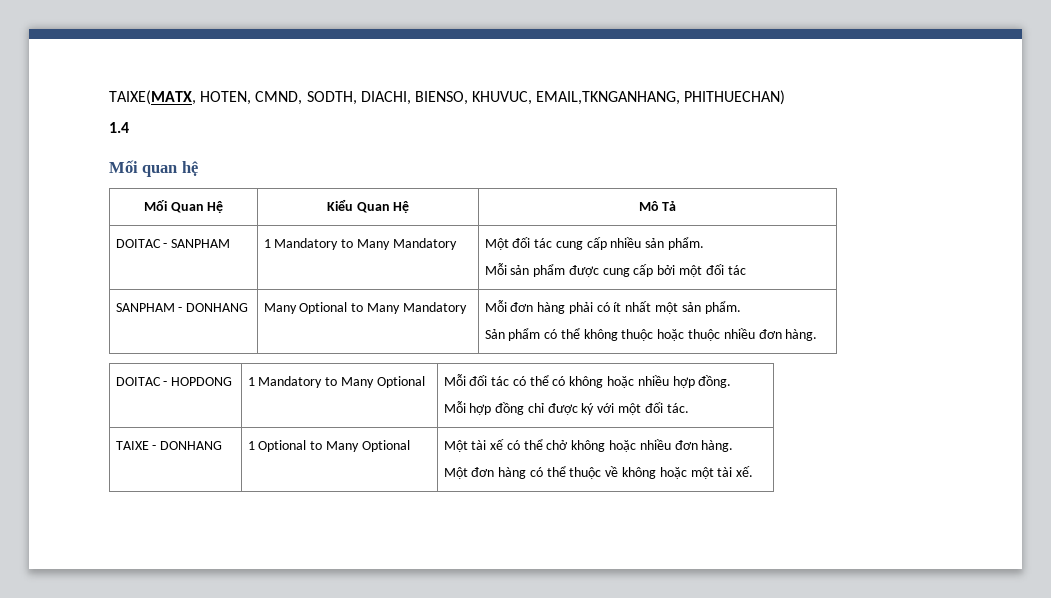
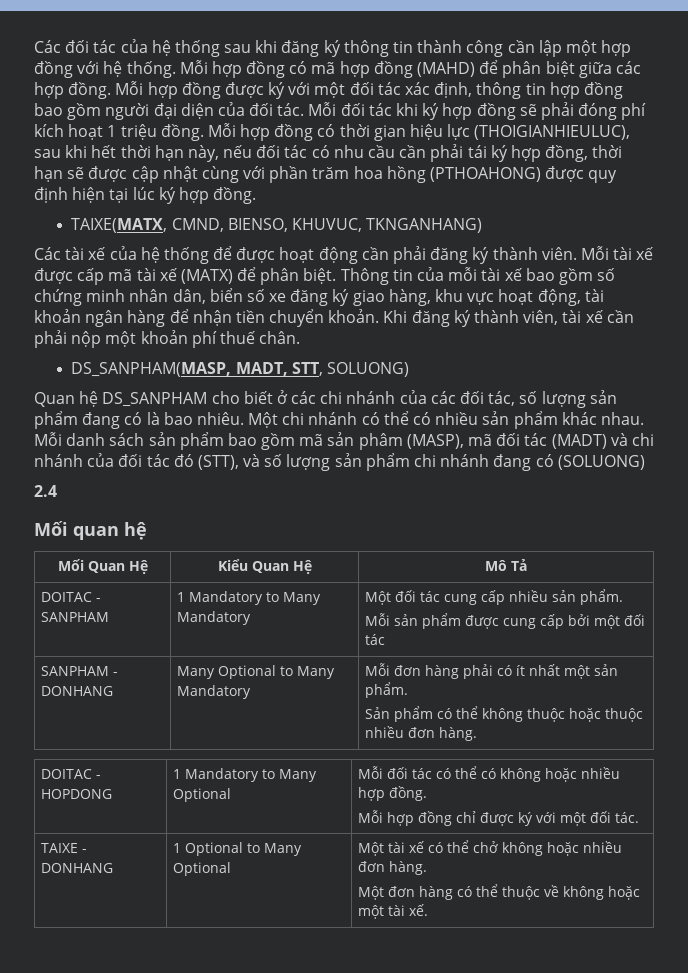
[109,90,786,105] [109,122,129,133] TAIXE(MATX, HOTEN, CMND, SODTH, DIACHI, BIENSO, KHUVUC, EMAIL,TKNGANHANG, PHITHUECHAN) // 1.4 -> [34,39,632,57] [34,60,641,78] [34,81,623,99] [34,102,647,120] [34,123,631,141] [34,144,623,162] [34,166,618,183] [34,187,257,204] [71,218,483,233] [34,246,654,264] [34,267,616,285] [34,288,604,306] [34,309,634,327] [34,330,301,348] [71,362,409,377] [34,390,617,408] [34,411,644,429] [34,432,654,450] [34,453,645,471] [34,485,57,497] Các đối tác của hệ thống sau khi đăng ký thông tin thành công cần lập một hợp đồng với hệ thống. Mỗi hợp đồng có mã hợp đồng (MAHD) để phân biệt giữa các hợp đồng. Mỗi hợp đồng được ký với một đối tác xác định, thông tin hợp đồng bao gồm người đại diện của đối tác. Mỗi đối tác khi ký hợp đồng sẽ phải đóng phí kích hoạt 1 triệu đồng. Mỗi hợp đồng có thời gian hiệu lực (THOIGIANHIEULUC), sau khi hết thời hạn này, nếu đối tác có nhu cầu cần phải tái ký hợp đồng, thời hạn sẽ được cập nhật cùng với phần trăm hoa hồng (PTHOAHONG) được quy định hiện tại lúc ký hợp đồng. // TAIXE(MATX, CMND, BIENSO, KHUVUC, TKNGANHANG) // Các tài xế của hệ thống để được hoạt động cần phải đăng ký thành viên. Mỗi tài xế được cấp mã tài xế (MATX) để phân biệt. Thông tin của mỗi tài xế bao gồm số chứng minh nhân dân, biển số xe đăng ký giao hàng, khu vực hoạt động, tài khoản ngân hàng để nhận tiền chuyển khoản. Khi đăng ký thành viên, tài xế cần phải nộp một khoản phí thuế chân. // DS_SANPHAM(MASP, MADT, STT, SOLUONG) // Quan hệ DS_SANPHAM cho biết ở các chi nhánh của các đối tác, số lượng sản phẩm đang có là bao nhiêu. Một chi nhánh có thể có nhiều sản phẩm khác nhau. Mỗi danh sách sản phẩm bao gồm mã sản phâm (MASP), mã đối tác (MADT) và chi nhánh của đối tác đó (STT), và số lượng sản phẩm chi nhánh đang có (SOLUONG) // 2.4

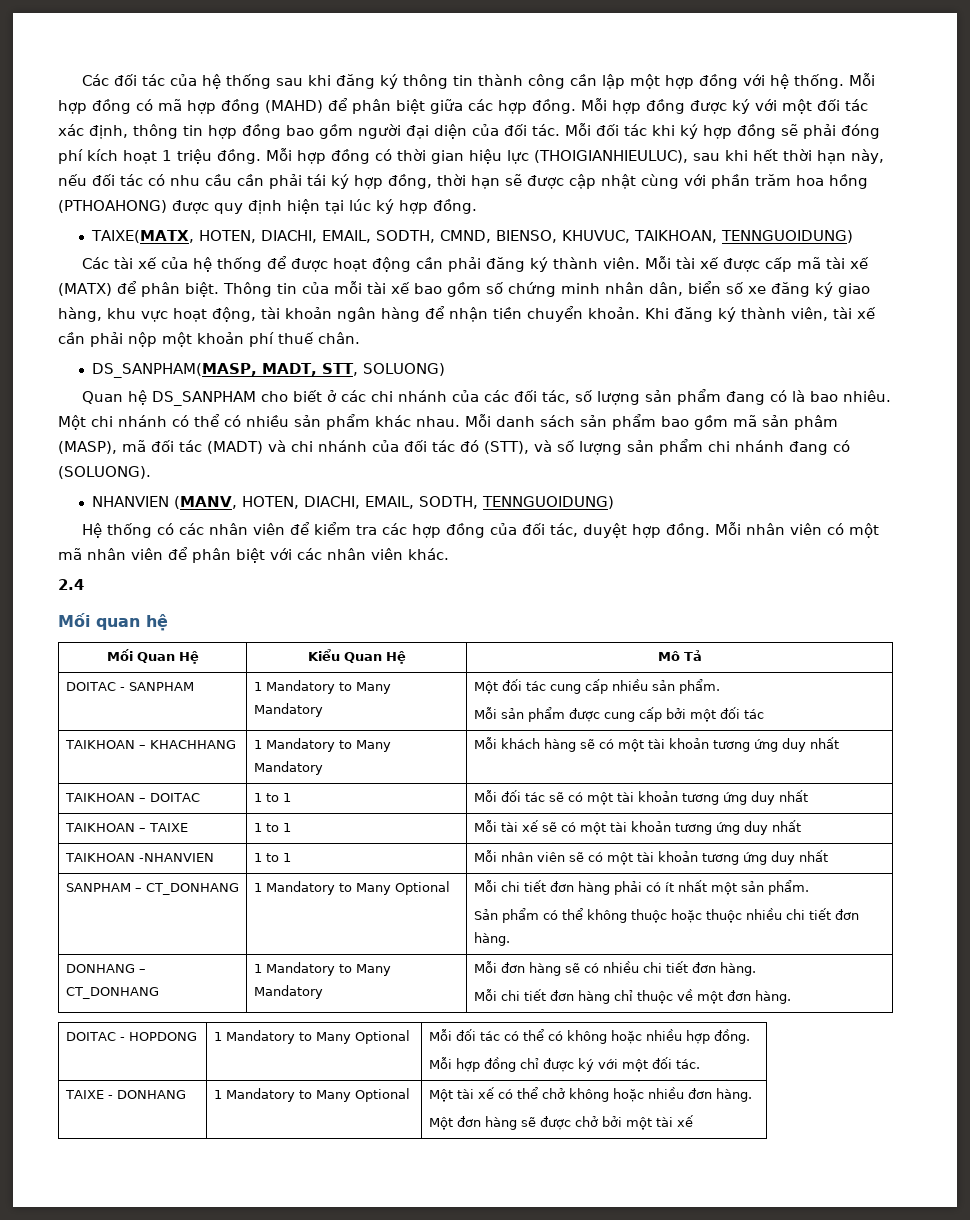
(168, 225) none -> [199,230,436,243] HOTEN, DIACHI, EMAIL, SODTH,
[366,218,483,233] TKNGANHANG) -> [634,230,854,243] TAIKHOAN, TENNGUOIDUNG)
[557,455,645,470] (SOLUONG) -> [58,466,151,479] [92,496,615,509] [82,522,880,538] [58,547,449,563] (SOLUONG). // NHANVIEN (MANV, HOTEN, DIACHI, EMAIL, SODTH, TENNGUOIDUNG) // Hệ thống có các nhân viên để kiểm tra các hợp đồng của đối tác, duyệt hợp đồng. Mỗi nhân viên có một mã nhân viên để phân biệt với các nhân viên khác.
[40,666,118,676] [40,686,113,696] [176,665,335,679] [176,685,251,699] [364,663,390,676] SANPHAM - DONHANG | Many Optional to Many Mandatory | Mỗi -> [64,740,236,749] [253,738,391,752] [253,761,323,775] [473,737,839,752] [64,793,200,802] [253,793,291,802] [473,790,808,805] [64,823,188,832] [253,823,291,832] [473,820,801,835] [64,853,214,862] [253,853,291,862] [473,850,828,865] [65,883,239,895] [253,881,450,895] [473,880,546,892] TAIKHOAN – KHACHHANG | 1 Mandatory to Many Mandatory | Mỗi khách hàng sẽ có một tài khoản tương ứng duy nhất // TAIKHOAN – DOITAC | 1 to 1 | Mỗi đối tác sẽ có một tài khoản tương ứng duy nhất // TAIKHOAN – TAIXE | 1 to 1 | Mỗi tài xế sẽ có một tài khoản tương ứng duy nhất // TAIKHOAN -NHANVIEN | 1 to 1 | Mỗi nhân viên sẽ có một tài khoản tương ứng duy nhất // SANPHAM – CT_DONHANG | 1 Mandatory to Many Optional | Mỗi chi tiết
(404, 732) none -> [785,908,859,920] [473,932,510,946] [65,964,146,973] [65,987,159,999] [253,962,391,976] [253,985,323,999] [473,961,756,976] [473,989,723,1004] chi tiết đơn hàng. // DONHANG – CT_DONHANG | 1 Mandatory to Many Mandatory | Mỗi đơn hàng sẽ có nhiều chi tiết đơn hàng. // Mỗi chi tiết đơn hàng chỉ thuộc về một
[184,842,243,856] Optional -> [225,1088,295,1102] Mandatory
[456,884,640,900] [357,904,428,919] có thể thuộc về không hoặc một tài xế. -> [520,1115,693,1130] sẽ được chở bởi một tài xế

